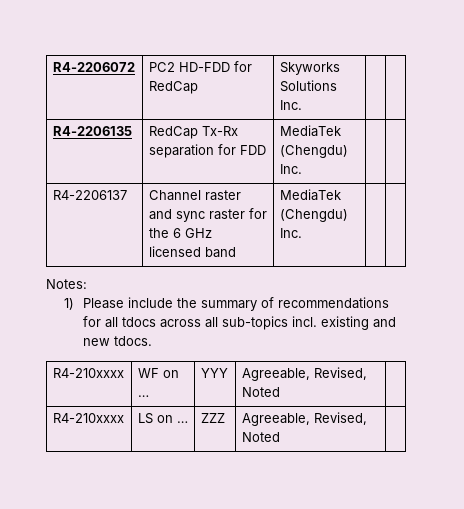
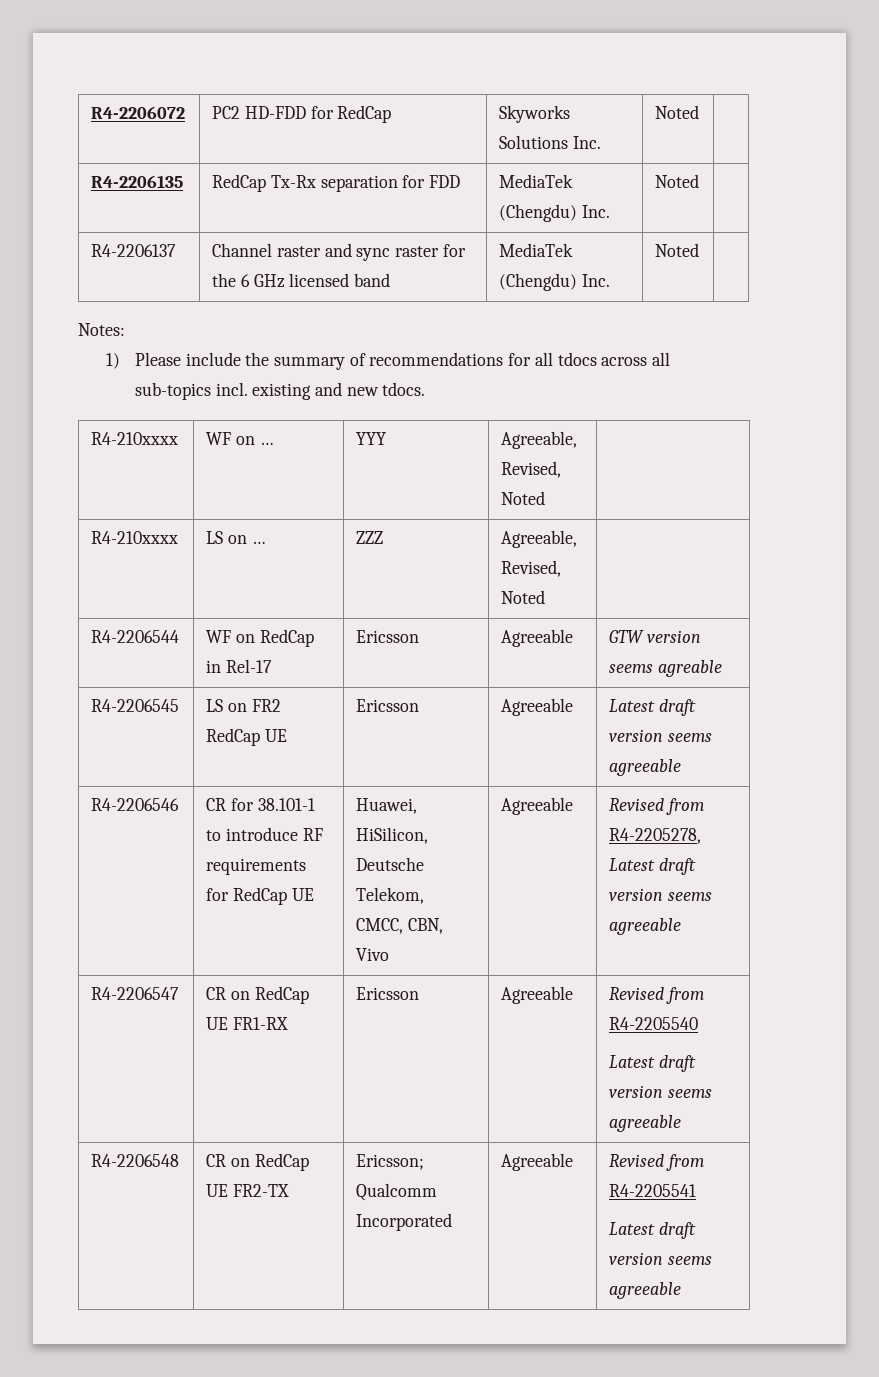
(302, 105) none -> [655,105,700,119] Noted
(302, 169) none -> [655,174,700,188] Noted
(302, 233) none -> [655,243,700,257] Noted
(280, 437) none -> [91,630,180,643] [206,629,314,647] [206,659,272,673] [356,630,420,643] [501,629,574,647] [609,630,701,643] [609,660,722,677] [91,699,180,712] [206,699,281,712] [206,728,287,746] [356,699,420,712] [501,698,574,716] [609,699,696,716] [609,729,712,742] [609,759,682,776] [91,798,180,811] [206,798,315,811] [206,827,323,841] [206,858,307,875] [206,887,314,905] [356,798,418,814] [356,827,429,844] [356,857,425,871] [356,887,425,904] [356,918,443,934] [356,948,390,961] [501,797,574,815] [609,798,704,815] [609,828,702,844] [609,858,696,875] [609,888,712,901] [609,918,682,935] [91,987,180,1000] [206,986,309,1004] [206,1017,288,1030] [356,987,420,1000] [501,986,574,1004] [609,987,704,1004] [609,1017,699,1030] [609,1055,696,1072] [609,1085,712,1098] [609,1115,682,1132] [91,1154,180,1167] [206,1153,309,1171] [206,1184,289,1197] [356,1154,425,1170] [356,1183,438,1201] [356,1213,453,1231] [501,1153,574,1171] [609,1154,704,1171] [609,1184,697,1197] [609,1222,696,1239] [609,1252,712,1265] [609,1282,682,1299] // R4-2206544 | WF on RedCap in Rel-17 | Ericsson | Agreeable | GTW version seems agreable // R4-2206545 | LS on FR2 RedCap UE | Ericsson | Agreeable | Latest draft version seems agreeable // R4-2206546 | CR for 38.101-1 to introduce RF requirements for RedCap UE | Huawei, HiSilicon, Deutsche Telekom, CMCC, CBN, Vivo | Agreeable | Revised from R4-2205278, Latest draft version seems agreeable // R4-2206547 | CR on RedCap UE FR1-RX | Ericsson | Agreeable | Revised from R4-2205540 // Latest draft version seems agreeable // R4-2206548 | CR on RedCap UE FR2-TX | Ericsson; Qualcomm Incorporated | Agreeable | Revised from R4-2205541 // Latest draft version seems agreeable

